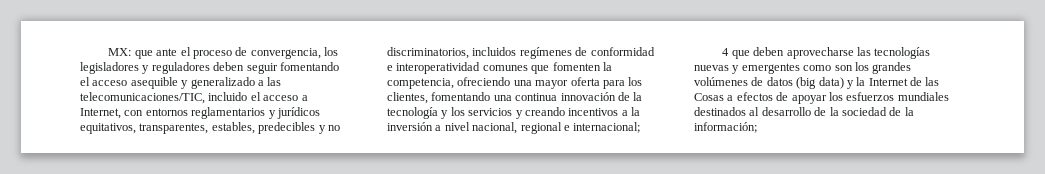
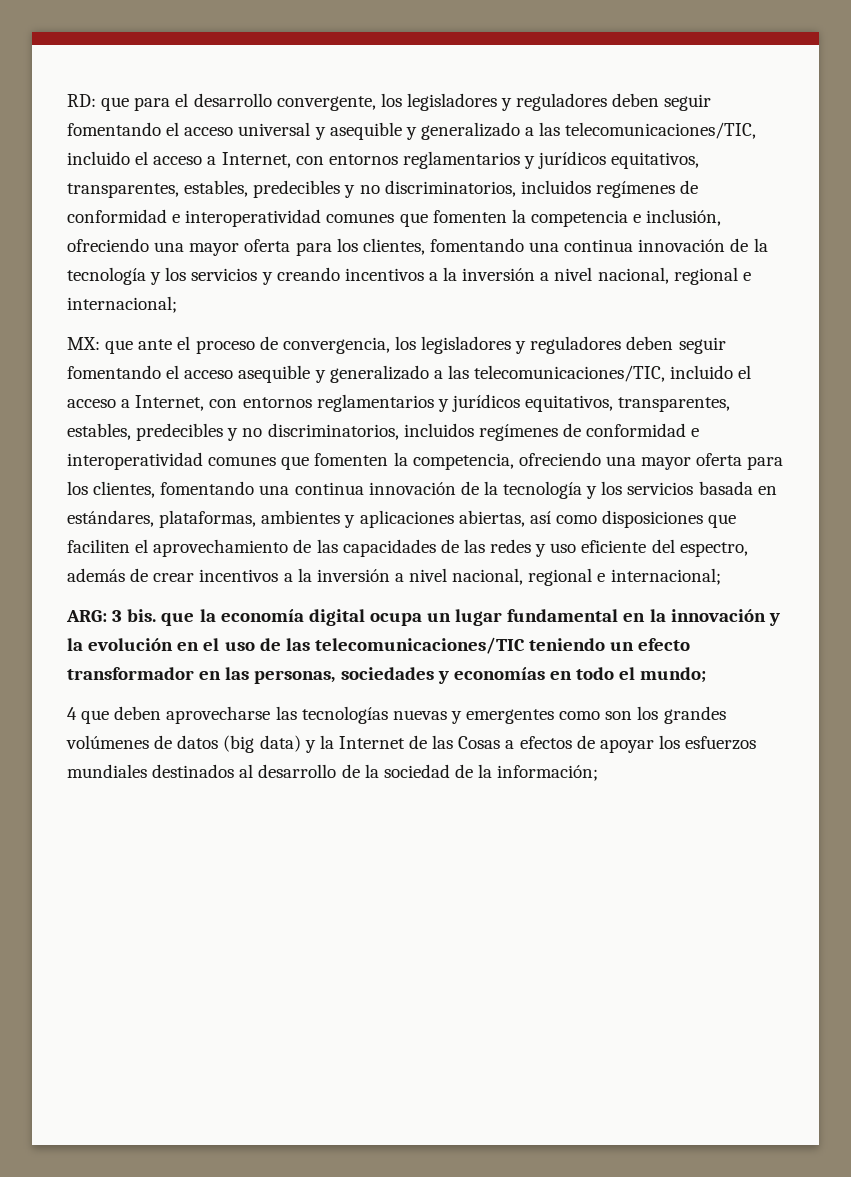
(108, 52) none -> [67,93,712,111] [67,122,757,140] [67,151,700,169] [67,180,699,198] [67,209,722,227] [67,238,768,256] [67,267,751,285] [67,296,177,313] RD: que para el desarrollo convergente, los legisladores y reguladores deben seguir fomentando el acceso universal y asequible y generalizado a las telecomunicaciones/TIC, incluido el acceso a Internet, con entornos reglamentarios y jurídicos equitativos, transparentes, estables, predecibles y no discriminatorios, incluidos regímenes de conformidad e interoperatividad comunes que fomenten la competencia e inclusión, ofreciendo una mayor oferta para los clientes, fomentando una continua innovación de la tecnología y los servicios y creando incentivos a la inversión a nivel nacional, regional e internacional; //
[515,107,565,119] y creando -> [698,481,777,495] [67,510,737,528] [67,539,748,557] [67,568,195,582] basada en estándares, plataformas, ambientes y aplicaciones abiertas, así como disposiciones que faciliten el aprovechamiento de las capacidades de las redes y uso eficiente del espectro, además de crear
(641, 127) none -> [66,609,780,626] [67,637,691,654] [67,667,707,684] // ARG: 3 bis. que la economía digital ocupa un lugar fundamental en la innovación y la evolución en el uso de las telecomunicaciones/TIC teniendo un efecto transformador en las personas, sociedades y economías en todo el mundo;

